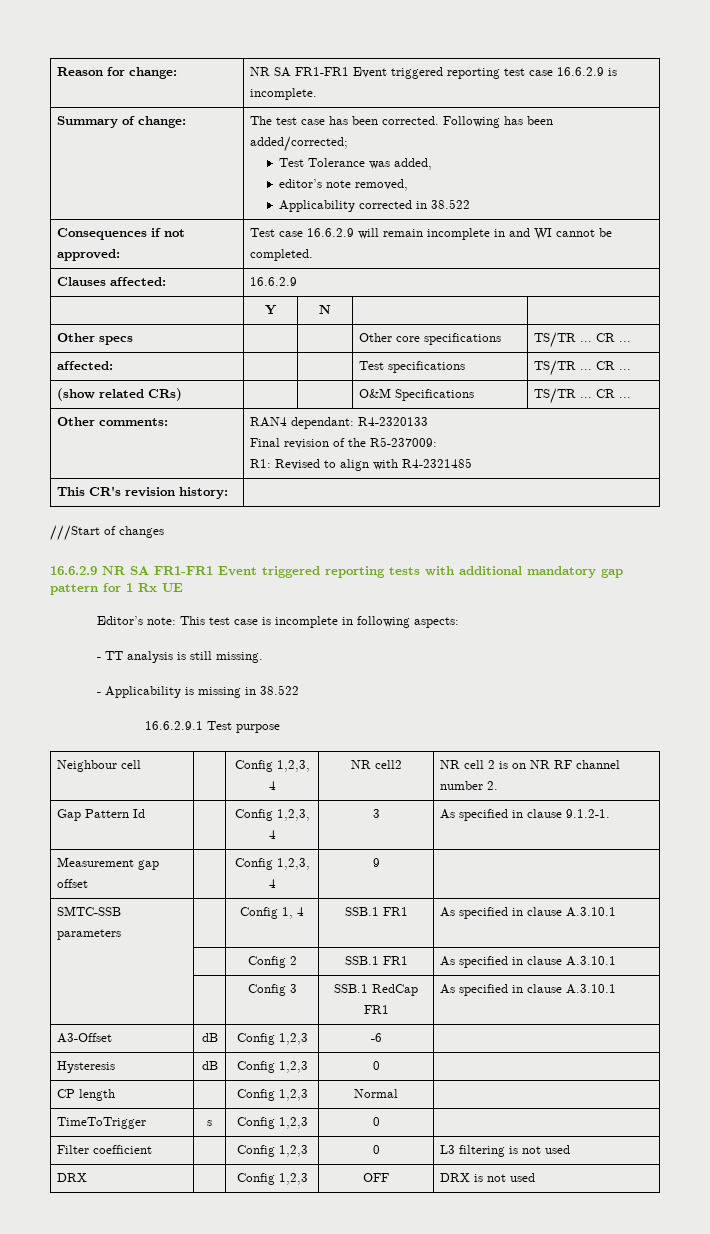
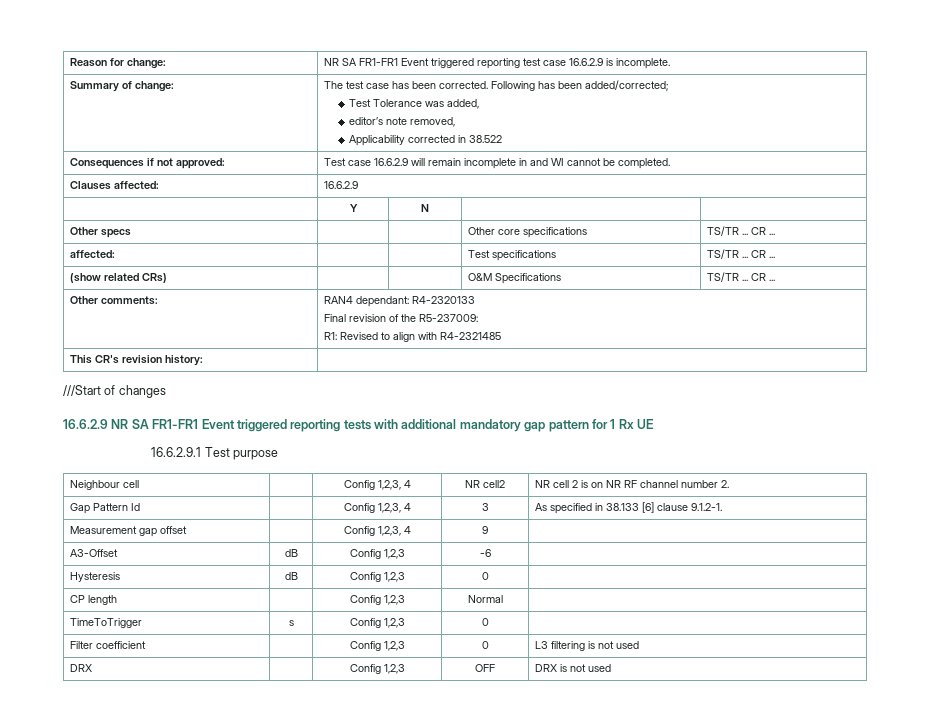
[97,616,460,628] [97,651,264,663] [97,685,300,698] // Editor’s note: This test case is incomplete in following aspects: // - TT analysis is still missing. // - Applicability is missing in 38.522 -> (654, 424) none
(524, 814) none -> [605,502,654,513] 38.133 [6]
[57,906,122,916] [57,929,122,940] [240,907,304,919] [344,907,408,916] [440,907,617,919] [247,956,297,968] [344,956,408,965] [440,956,617,968] [247,984,297,996] [334,984,418,996] [363,1005,389,1014] [440,984,617,996] // SMTC-SSB parameters | | Config 1, 4 | SSB.1 FR1 | As specified in clause A.3.10.1 // | | Config 2 | SSB.1 FR1 | As specified in clause A.3.10.1 // | | Config 3 | SSB.1 RedCap FR1 | As specified in clause A.3.10.1 -> (488, 530) none

